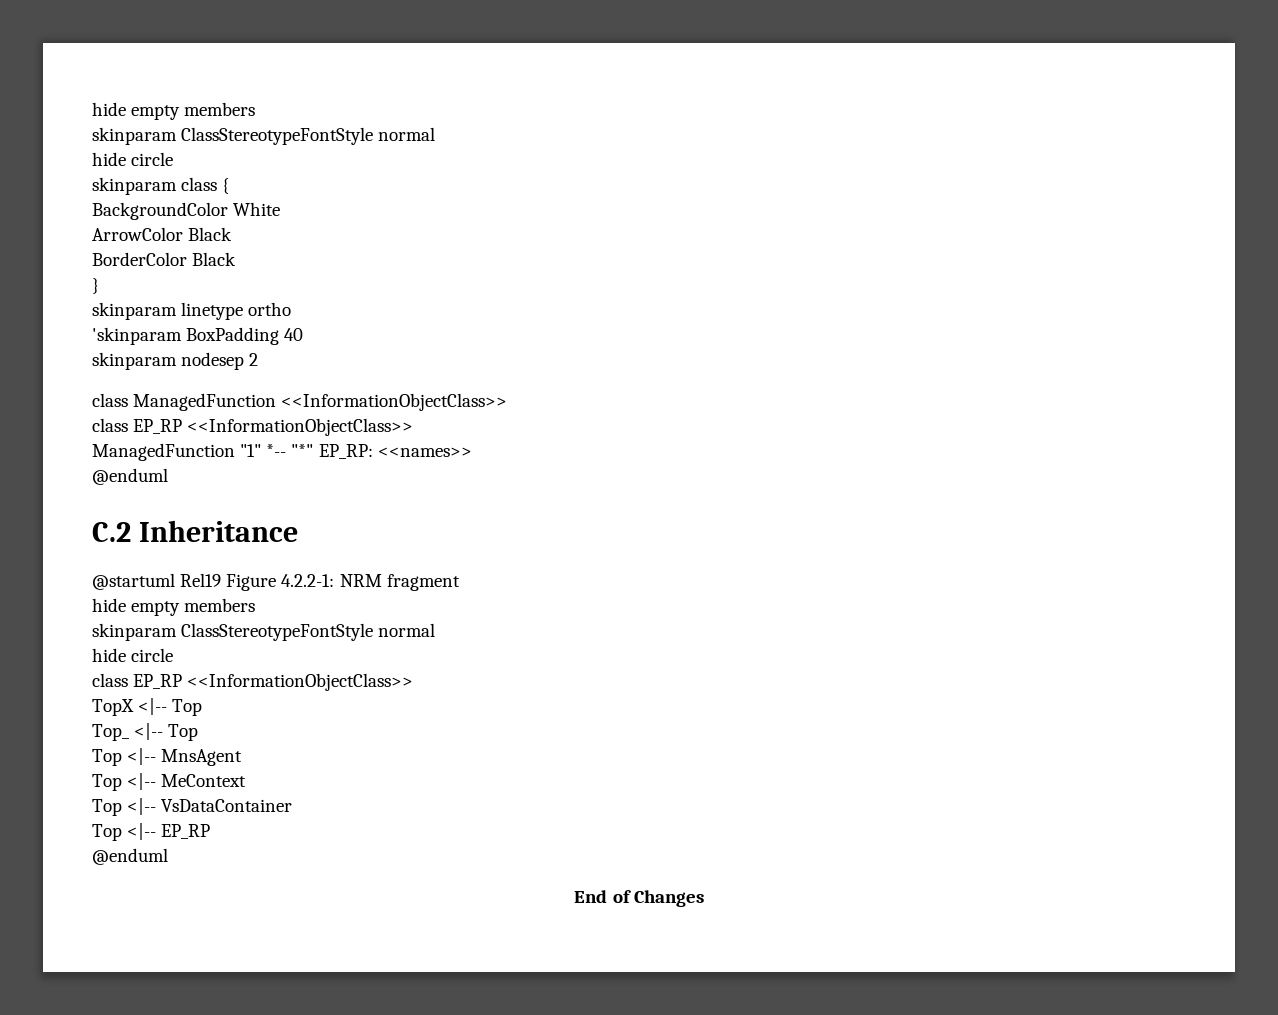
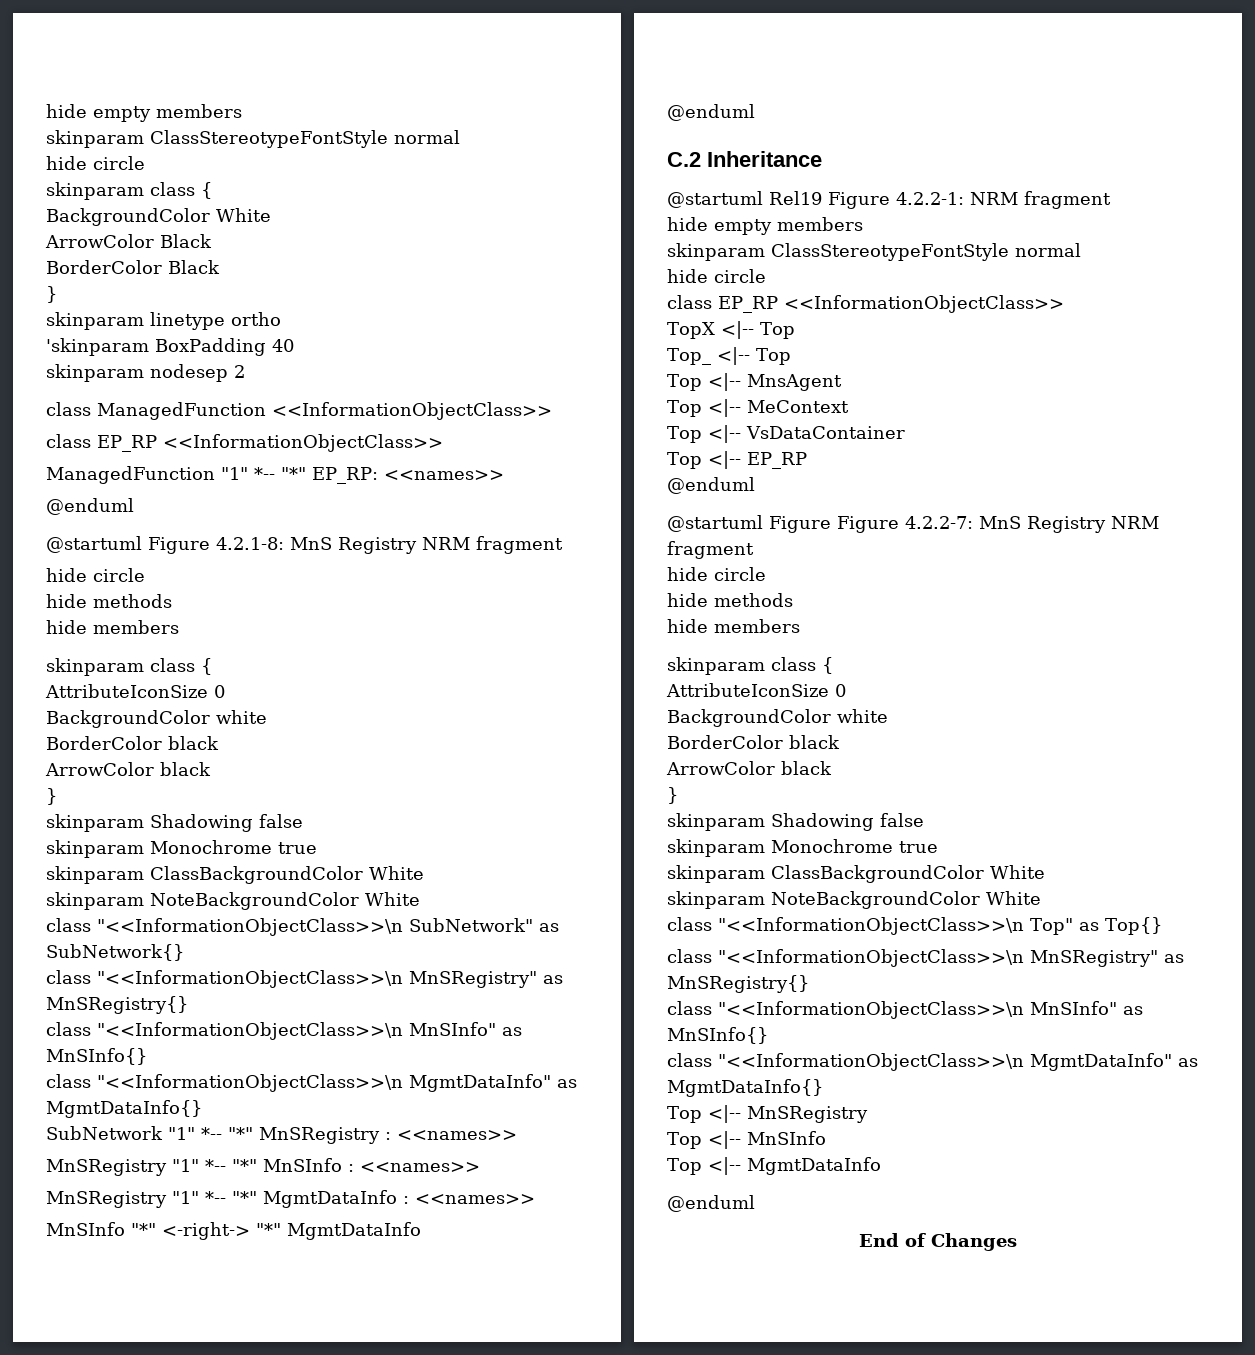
(168, 476) none -> [46,536,563,554] [46,568,145,582] [46,594,172,608] [46,620,179,634] [46,658,212,676] [45,684,225,698] [46,710,267,728] [46,736,219,750] [45,762,211,776] [46,788,57,805] [46,814,303,832] [46,840,317,858] [46,866,424,884] [46,892,420,910] [46,918,559,936] [46,944,184,961] [46,970,563,988] [46,996,188,1014] [46,1022,522,1040] [46,1048,147,1065] [46,1074,577,1092] [46,1100,202,1118] [46,1126,517,1144] [46,1158,480,1176] [46,1190,535,1208] [46,1222,421,1240] [667,104,755,121] // @startuml Figure 4.2.1-8: MnS Registry NRM fragment // hide circle // hide methods // hide members // skinparam class { // AttributeIconSize 0 // BackgroundColor white // BorderColor black // ArrowColor black // } // skinparam Shadowing false // skinparam Monochrome true // skinparam ClassBackgroundColor White // skinparam NoteBackgroundColor White // class "<<InformationObjectClass>>\n SubNetwork" as SubNetwork{} // class "<<InformationObjectClass>>\n MnSRegistry" as MnSRegistry{} // class "<<InformationObjectClass>>\n MnSInfo" as MnSInfo{} // class "<<InformationObjectClass>>\n MgmtDataInfo" as MgmtDataInfo{} // SubNetwork "1" *-- "*" MnSRegistry : <<names>> // MnSRegistry "1" *-- "*" MnSInfo : <<names>> // MnSRegistry "1" *-- "*" MgmtDataInfo : <<names>> // MnSInfo "*" <-right-> "*" MgmtDataInfo // @enduml
(168, 856) none -> [667,515,1159,533] [667,541,754,559] [667,567,766,581] [667,593,793,607] [667,619,800,633] [667,657,833,675] [666,683,846,697] [667,709,888,727] [667,735,840,749] [666,761,832,775] [667,787,678,804] [667,813,924,831] [667,839,938,857] [667,865,1045,883] [667,891,1041,909] [667,917,1162,935] [667,949,1184,967] [667,975,809,993] [667,1001,1143,1019] [667,1027,768,1044] [667,1053,1198,1071] [667,1079,823,1097] [667,1105,868,1123] [667,1131,826,1149] [667,1157,881,1175] [667,1195,755,1212] // @startuml Figure Figure 4.2.2-7: MnS Registry NRM fragment // hide circle // hide methods // hide members // skinparam class { // AttributeIconSize 0 // BackgroundColor white // BorderColor black // ArrowColor black // } // skinparam Shadowing false // skinparam Monochrome true // skinparam ClassBackgroundColor White // skinparam NoteBackgroundColor White // class "<<InformationObjectClass>>\n Top" as Top{} // class "<<InformationObjectClass>>\n MnSRegistry" as MnSRegistry{} // class "<<InformationObjectClass>>\n MnSInfo" as MnSInfo{} // class "<<InformationObjectClass>>\n MgmtDataInfo" as MgmtDataInfo{} // Top <|-- MnSRegistry // Top <|-- MnSInfo // Top <|-- MgmtDataInfo // @enduml

